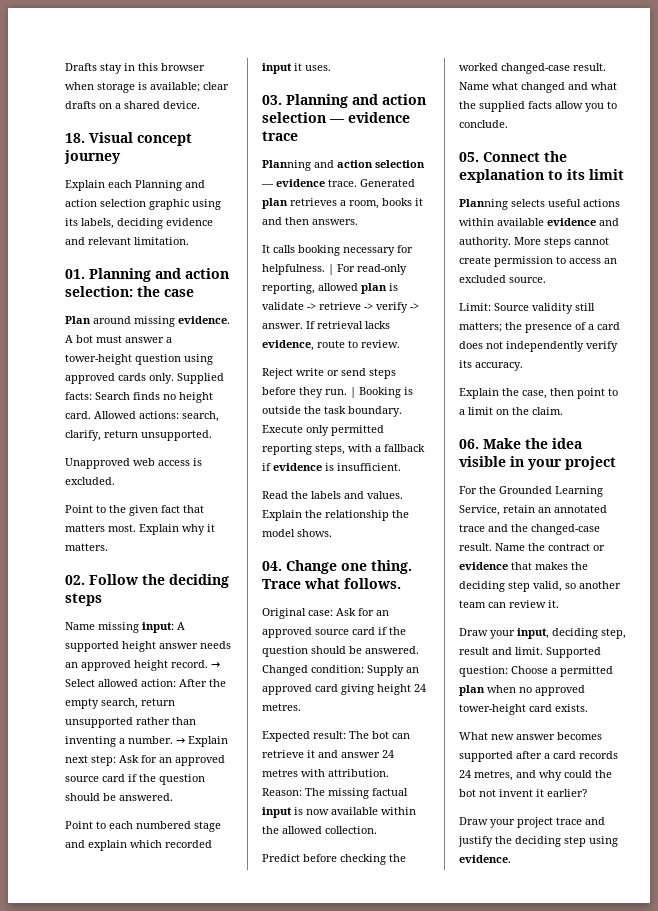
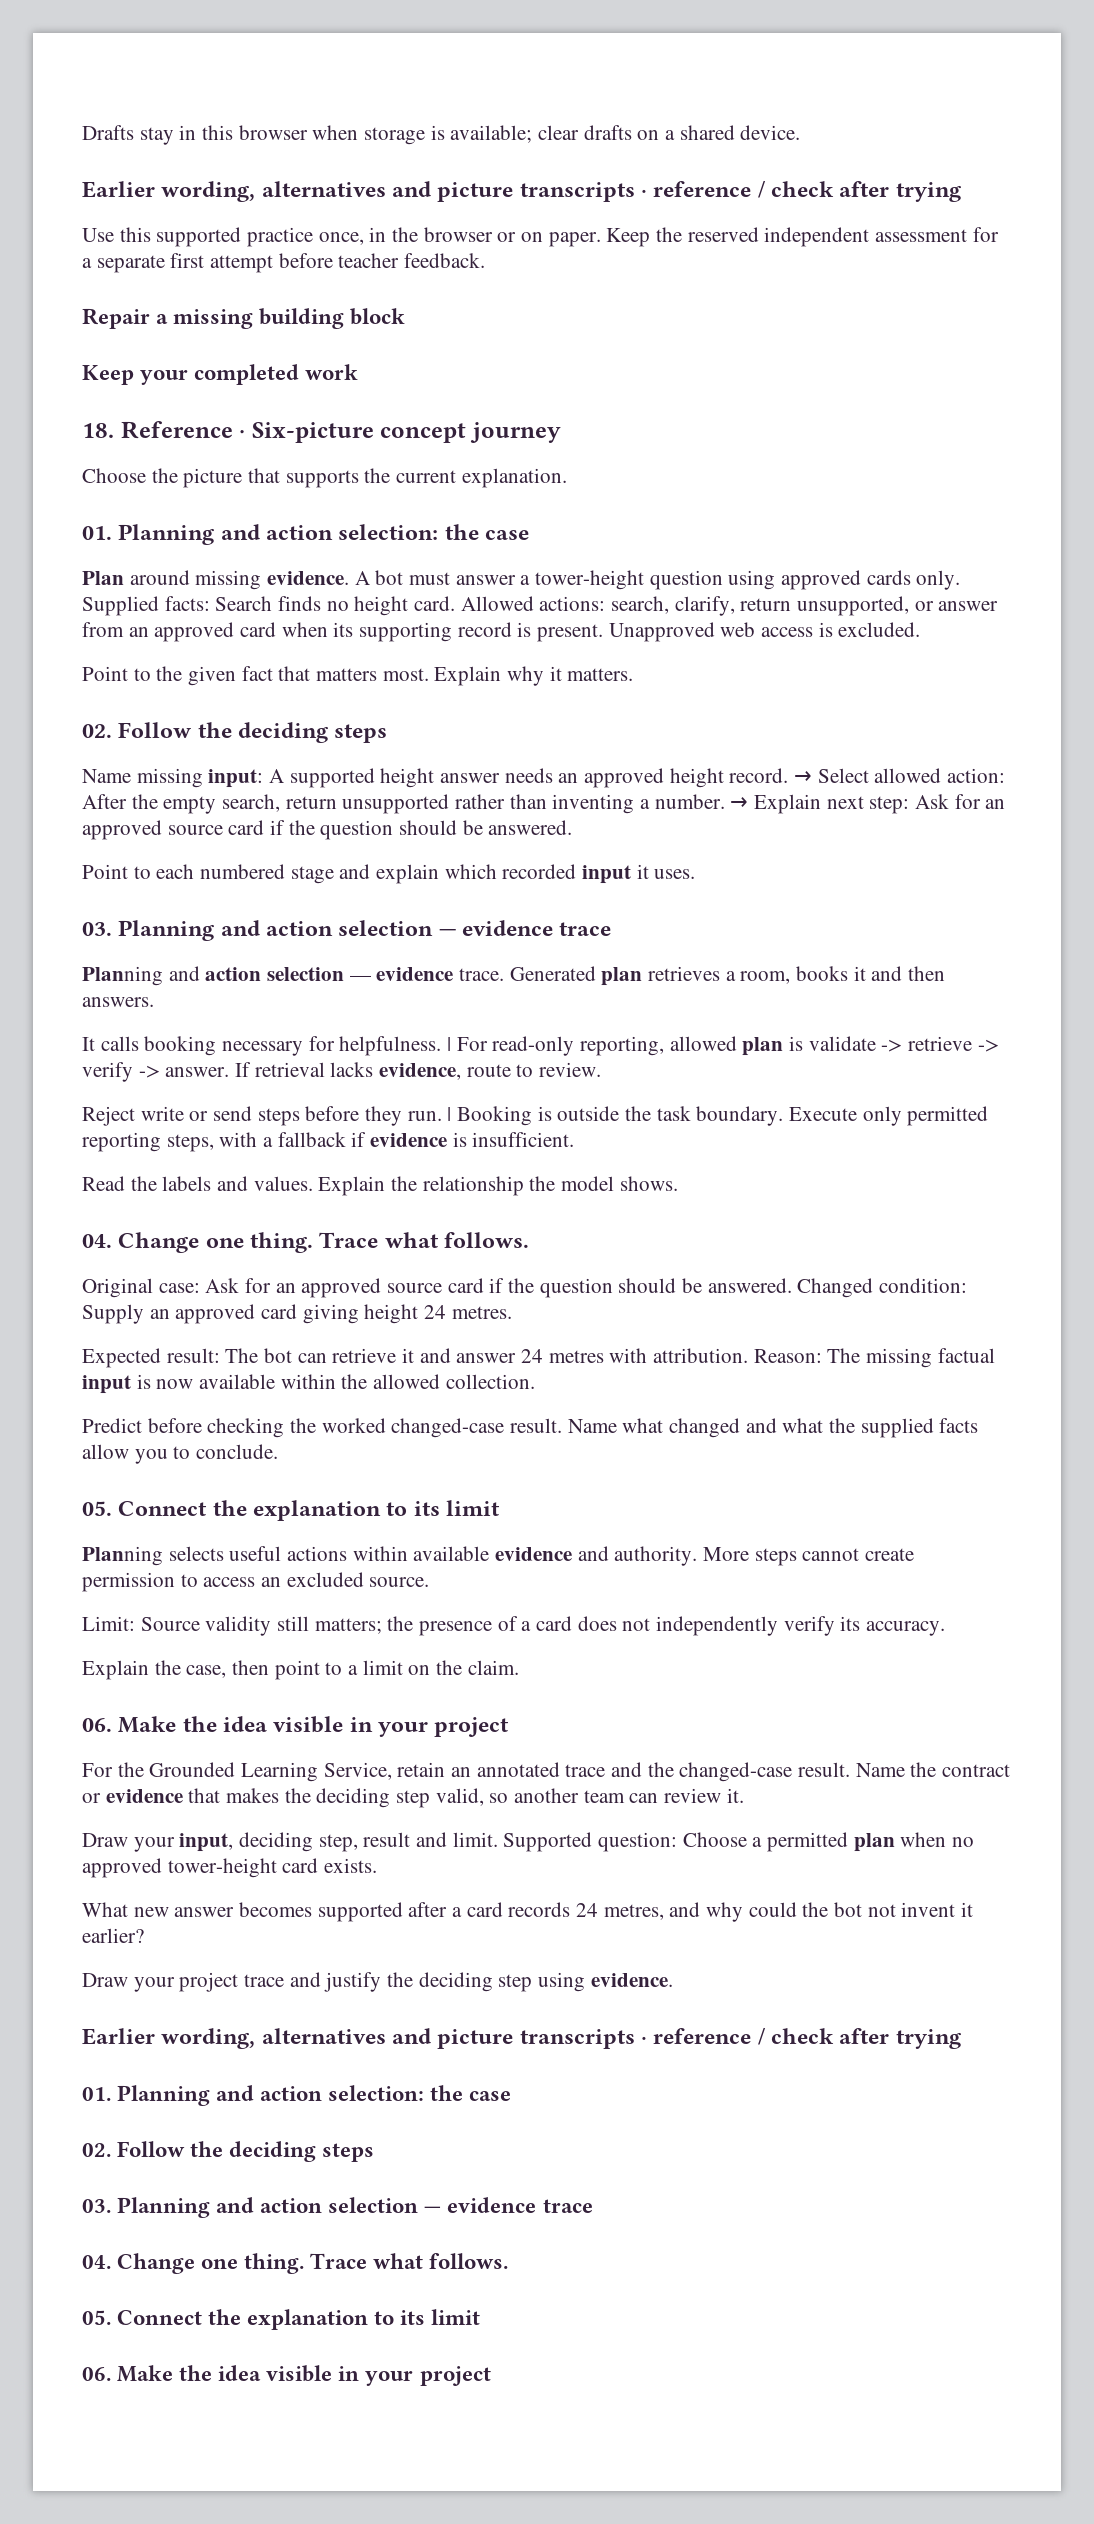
[65,132,192,146] [64,150,121,164] [65,180,205,191] [65,199,221,210] [65,218,213,229] [65,237,189,245] 18. Visual concept journey // Explain each Planning and action selection graphic using its labels, deciding evidence and relevant limitation. -> [82,180,961,202] [82,227,999,247] [82,253,486,273] [82,308,406,329] [82,364,359,385] [82,421,562,443] [82,468,567,488] Earlier wording, alternatives and picture transcripts · reference / check after trying // Use this supported practice once, in the browser or on paper. Keep the reserved independent assessment for a separate first attempt before teacher feedback. // Repair a missing building block // Keep your completed work // 18. Reference · Six-picture concept journey // Choose the picture that supports the current explanation.
[141,430,212,441] unsupported. // -> [797,596,999,616] [82,622,604,642] unsupported, or answer from an approved card when its supporting record is present.
(511, 859) none -> [82,2027,961,2049] [82,2085,512,2106] [82,2141,375,2162] [82,2197,593,2218] [82,2253,509,2274] [82,2309,481,2330] [82,2365,491,2386] // Earlier wording, alternatives and picture transcripts · reference / check after trying // 01. Planning and action selection: the case // 02. Follow the deciding steps // 03. Planning and action selection — evidence trace // 04. Change one thing. Trace what follows. // 05. Connect the explanation to its limit // 06. Make the idea visible in your project

